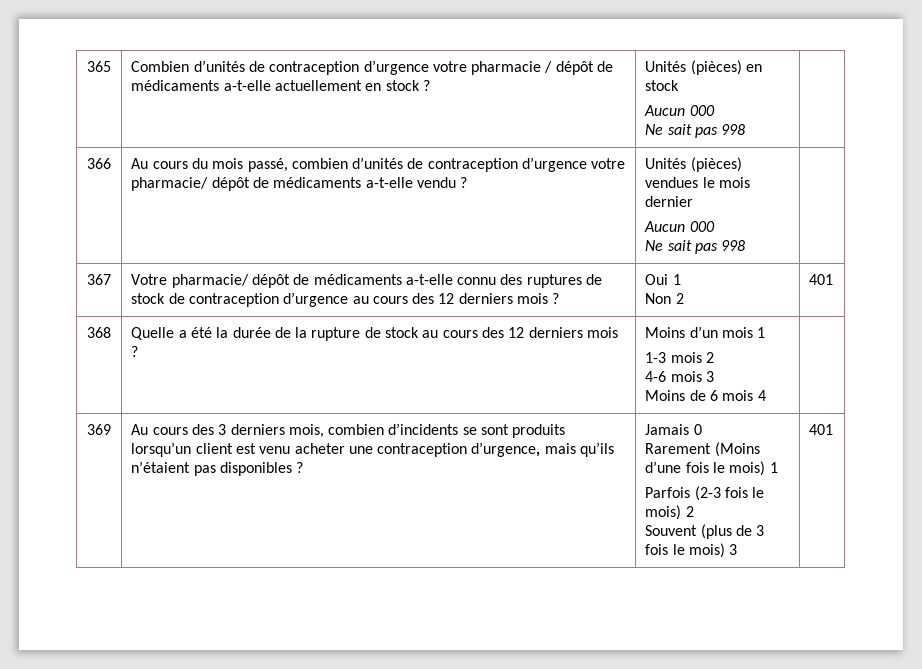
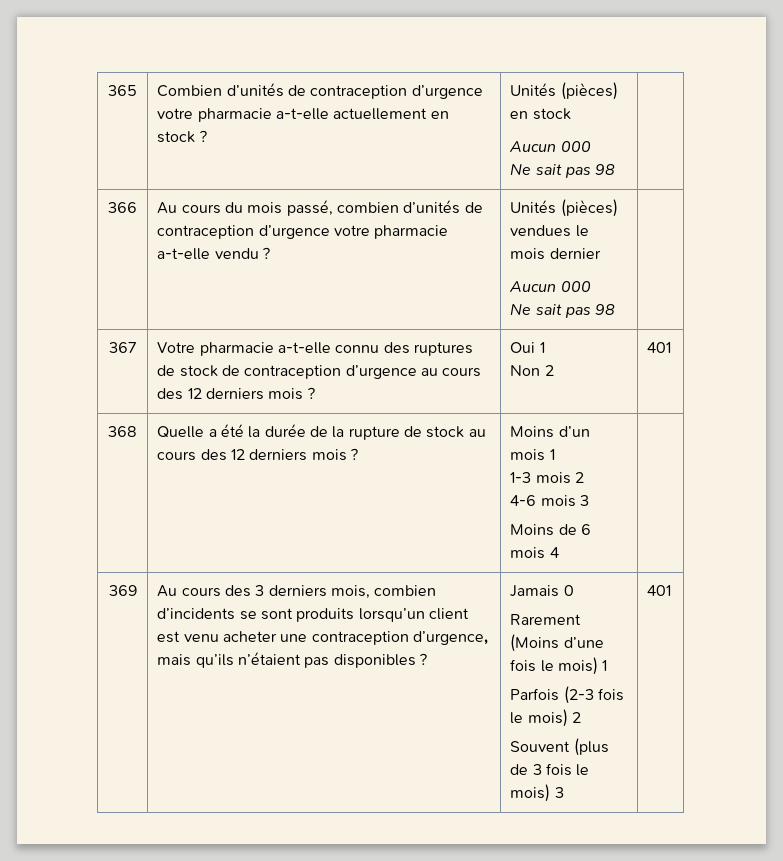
[544,61,614,75] [131,80,220,91] / dépôt de médicaments -> (272, 115) none
[721,124,746,135] 998 -> [595,164,616,175] 98
[131,177,362,191] pharmacie/ dépôt de médicaments -> [374,225,449,239] pharmacie
[721,240,746,251] 998 -> [595,304,616,315] 98
[171,274,402,288] pharmacie/ dépôt de médicaments -> [199,342,274,356] pharmacie

